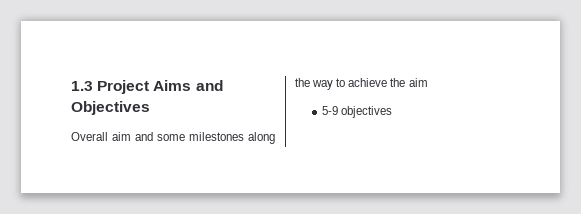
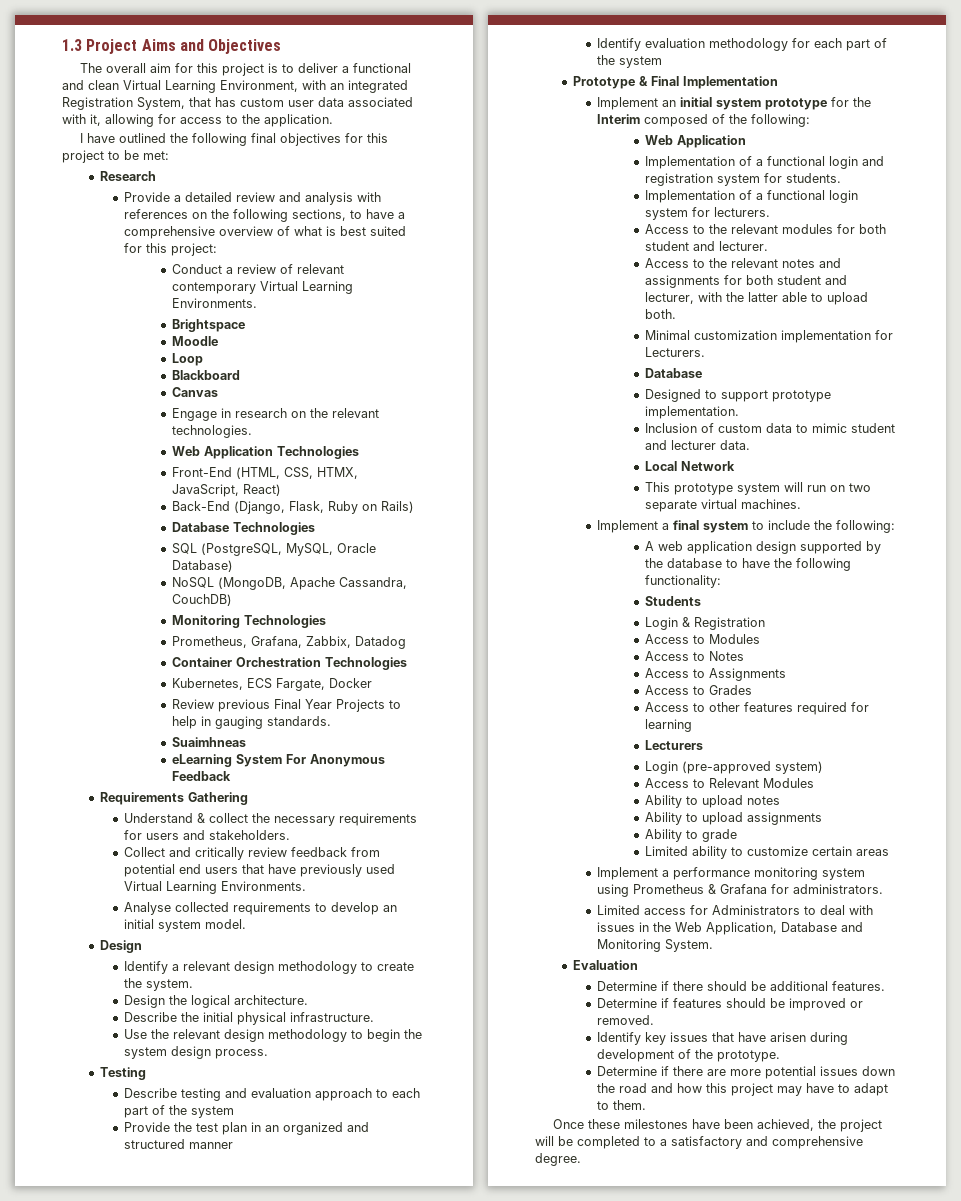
[71,132,275,144] [295,78,428,90] [322,106,393,118] Overall aim and some milestones along the way to achieve the aim // 5-9 objectives -> [80,63,412,76] [62,80,408,93] [62,97,413,110] [62,114,333,127] [80,133,389,146] [62,150,169,163] [99,171,156,181] [124,192,382,205] [124,209,406,222] [124,226,407,239] [124,243,218,256] [172,264,345,274] [172,281,354,294] [172,298,258,308] [172,319,246,332] [172,336,219,346] [172,353,204,366] [172,370,241,380] [172,387,219,397] [172,408,380,421] [172,425,253,438] [172,446,360,459] [172,467,359,479] [172,484,282,497] [172,501,415,514] [172,522,316,535] [172,543,377,556] [172,560,234,572] [172,577,408,590] [172,594,233,606] [172,615,327,628] [172,636,407,649] [172,657,408,670] [172,678,373,691] [172,699,402,712] [172,716,332,729] [172,737,247,747] [172,754,386,767] [172,771,232,781] [99,792,248,805] [124,813,418,826] [124,830,291,840] [124,847,381,860] [124,864,396,877] [124,881,307,894] [124,902,398,915] [124,919,247,932] [99,940,142,953] [124,961,415,974] [124,978,194,991] [124,995,309,1008] [124,1012,375,1025] [124,1029,423,1042] [124,1046,269,1059] [99,1067,146,1080] [124,1088,421,1101] [124,1105,235,1118] [124,1122,370,1135] [124,1139,234,1149] [597,38,888,51] [597,55,663,68] [572,76,778,89] [597,97,872,110] [597,114,811,127] [645,135,747,148] [645,156,885,169] [645,173,842,186] [645,190,859,203] [645,207,771,220] [645,224,887,234] [645,241,769,251] [645,258,842,268] [645,275,848,288] [645,292,869,305] [645,309,677,319] [645,330,894,343] [645,347,706,357] [645,368,703,378] [645,389,832,402] [645,406,740,419] [645,423,896,433] [645,440,751,450] [645,461,736,471] [645,482,872,495] [645,499,802,512] [597,520,896,533] [645,541,882,554] [645,558,852,571] [645,575,722,588] [645,596,702,606] [645,617,766,630] [645,634,761,644] [645,651,745,661] [645,668,787,681] [645,685,753,695] [645,702,870,715] [645,719,693,732] [645,740,704,750] [645,761,824,774] [645,778,815,788] [645,795,781,808] [645,812,823,825] [645,829,738,842] [645,846,890,859] [597,867,866,880] [597,884,884,897] [597,905,874,915] [597,922,864,935] [597,939,714,952] [572,960,638,970] [597,981,886,991] [597,998,864,1011] [597,1015,655,1025] [597,1032,849,1045] [597,1049,781,1062] [597,1066,896,1079] [597,1083,889,1096] [597,1100,647,1110] [553,1119,883,1132] [535,1136,863,1149] [535,1153,581,1166] The overall aim for this project is to deliver a functional and clean Virtual Learning Environment, with an integrated Registration System, that has custom user data associated with it, allowing for access to the application. // I have outlined the following final objectives for this project to be met: // Research // Provide a detailed review and analysis with references on the following sections, to have a comprehensive overview of what is best suited for this project: // Conduct a review of relevant contemporary Virtual Learning Environments. // Brightspace // Moodle // Loop // Blackboard // Canvas // Engage in research on the relevant technologies. // Web Application Technologies // Front-End (HTML, CSS, HTMX, JavaScript, React) // Back-End (Django, Flask, Ruby on Rails) // Database Technologies // SQL (PostgreSQL, MySQL, Oracle Database) // NoSQL (MongoDB, Apache Cassandra, CouchDB) // Monitoring Technologies // Prometheus, Grafana, Zabbix, Datadog // Container Orchestration Technologies // Kubernetes, ECS Fargate, Docker // Review previous Final Year Projects to help in gauging standards. // Suaimhneas // eLearning System For Anonymous Feedback // Requirements Gathering // Understand & collect the necessary requirements for users and stakeholders. // Collect and critically review feedback from potential end users that have previously used Virtual Learning Environments. // Analyse collected requirements to develop an initial system model. // Design // Identify a relevant design methodology to create the system. // Design the logical architecture. // Describe the initial physical infrastructure. // Use the relevant design methodology to begin the system design process. // Testing // Describe testing and evaluation approach to each part of the system // Provide the test plan in an organized and structured manner // Identify evaluation methodology for each part of the system // Prototype & Final Implementation // Implement an initial system prototype for the Interim composed of the following: // Web Application // Implementation of a functional login and registration system for students. // Implementation of a functional login system for lecturers. // Access to the relevant modules for both student and lecturer. // Access to the relevant notes and assignments for both student and lecturer, with the latter able to upload both. // Minimal customization implementation for Lecturers. // Database // Designed to support prototype implementation. // Inclusion of custom data to mimic student and lecturer data. // Local Network // This prototype system will run on two separate virtual machines. // Implement a final system to include the following: // A web application design supported by the database to have the following functionality: // Students // Login & Registration // Access to Modules // Access to Notes // Access to Assignments // Access to Grades // Access to other features required for learning // Lecturers // Login (pre-approved system) // Access to Relevant Modules // Ability to upload notes // Ability to upload assignments // Ability to grade // Limited ability to customize certain areas // Implement a performance monitoring system using Prometheus & Grafana for administrators. // Limited access for Administrators to deal with issues in the Web Application, Database and Monitoring System. // Evaluation // Determine if there should be additional features. // Determine if features should be improved or removed. // Identify key issues that have arisen during development of the prototype. // Determine if there are more potential issues down the road and how this project may have to adapt to them. // Once these milestones have been achieved, the project will be completed to a satisfactory and comprehensive degree.

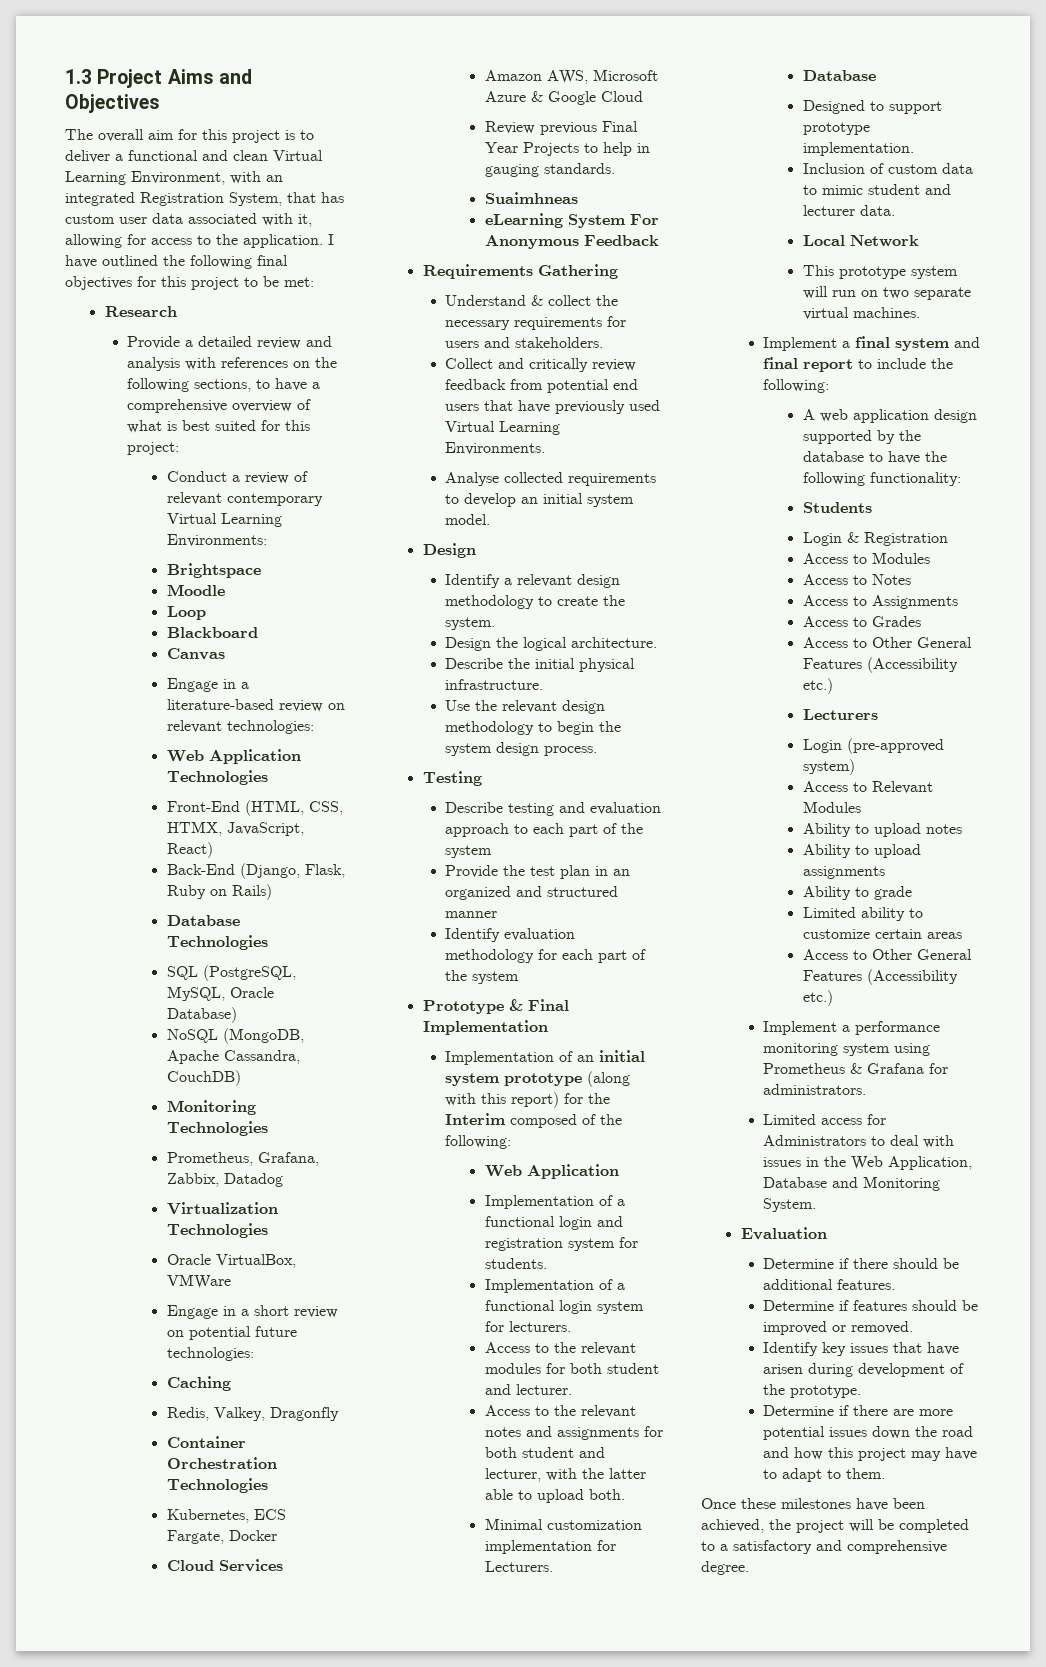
(333, 120) // -> (323, 241) none
[172,298,258,308] Environments. -> [166,534,267,547] Environments:
[235,408,380,418] [172,425,253,438] research on the relevant technologies. -> [240,682,249,689] [166,699,345,712] [166,720,314,734] a literature-based review on relevant technologies:
(407, 642) none -> [166,1202,278,1215] [166,1223,268,1238] [166,1254,296,1268] [166,1274,231,1289] [166,1305,338,1319] [166,1326,297,1340] [166,1347,254,1361] [166,1376,231,1391] [166,1407,339,1421] // Virtualization Technologies // Oracle VirtualBox, VMWare // Engage in a short review on potential future technologies: // Caching // Redis, Valkey, Dragonfly
(373, 683) none -> [166,1559,283,1572] [484,69,658,84] [484,91,643,105] // Cloud Services // Amazon AWS, Microsoft Azure & Google Cloud
[597,97,659,110] Implement -> [445,1051,574,1065] Implementation of
(828, 104) none -> [587,1071,631,1087] [445,1092,560,1108] (along with this report)
(749, 527) none -> [954,337,981,348] [763,357,854,372] and final report
[709,702,870,715] [645,719,693,732] other features required for learning -> [871,637,972,648] [802,657,958,673] [802,678,833,694] Other General Features (Accessibility etc.)
(890, 852) none -> [802,949,972,960] [802,969,958,985] [802,990,833,1006] // Access to Other General Features (Accessibility etc.)

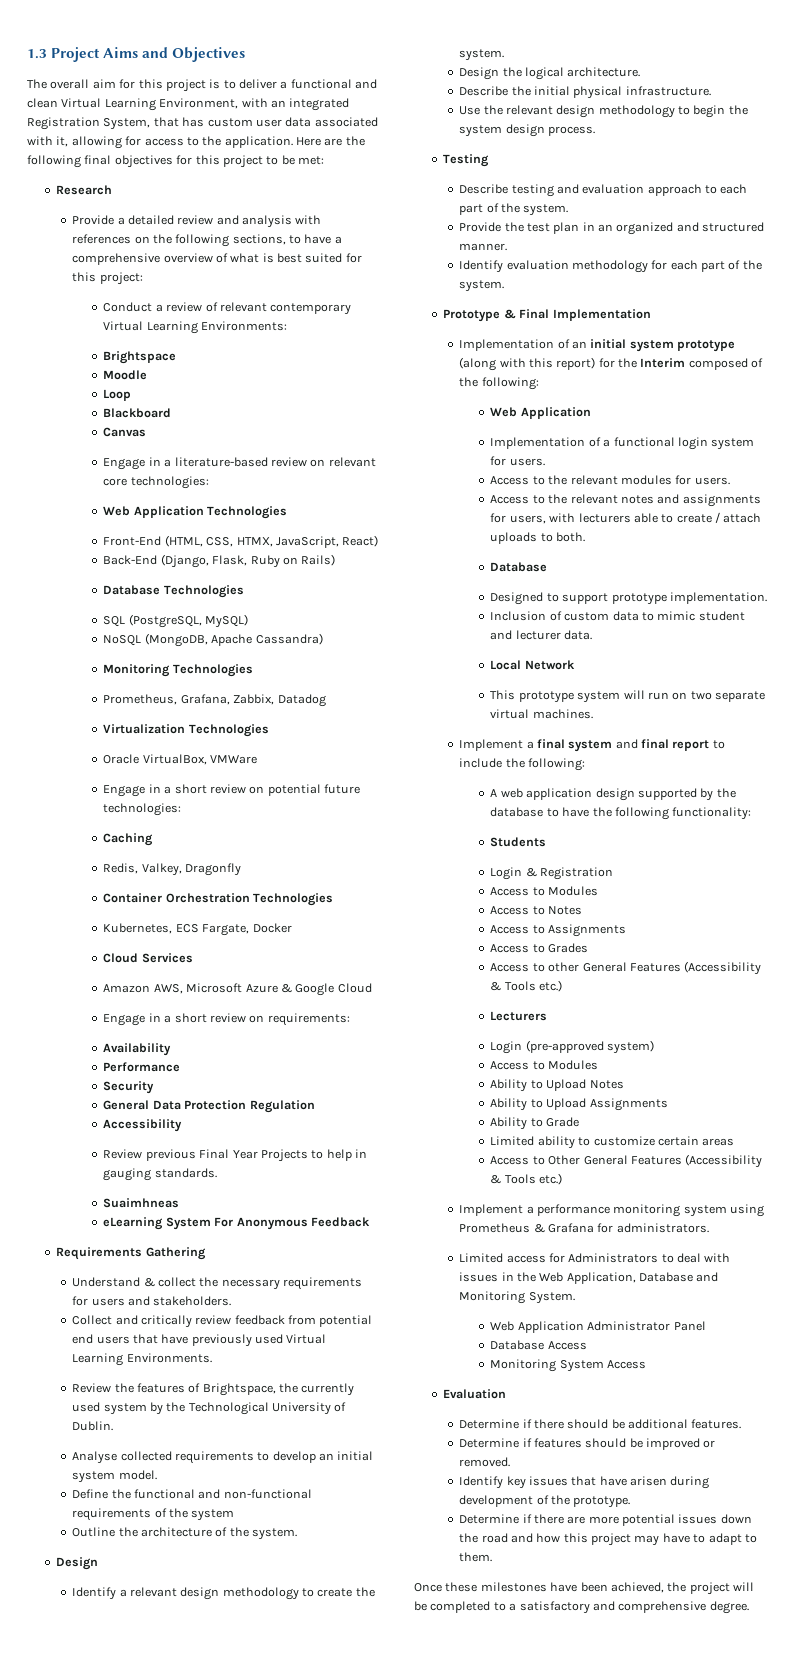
[328,234,334,245] [65,255,158,268] I have outlined -> [296,137,343,146] Here are
(222, 726) none -> [103,478,128,486] core
[166,986,274,1001] [166,1007,237,1023] MySQL, Oracle Database) -> [205,614,249,628] MySQL)
[223,1050,300,1064] [166,1070,241,1086] Cassandra, CouchDB) -> [255,633,323,645] Cassandra)
(643, 96) none -> [103,1013,350,1026] [103,1043,172,1056] [103,1062,181,1072] [103,1081,155,1094] [103,1100,315,1113] [103,1119,183,1132] // Engage in a short review on requirements: // Availability // Performance // Security // General Data Protection Regulation // Accessibility
(546, 448) none -> [72,1383,355,1396] [72,1402,347,1415] [72,1421,114,1431] // Review the features of Brightspace, the currently used system by the Technological University of Dublin.
(491, 519) none -> [72,1489,312,1499] [72,1508,235,1521] [72,1527,297,1540] // Define the functional and non-functional requirements of the system // Outline the architecture of the system.
[445,845,493,858] system -> [523,204,569,216] system.
[445,911,498,918] manner -> [459,243,508,251] manner.
[472,971,520,984] system -> [459,280,505,292] system.
[596,1216,623,1227] [484,1237,638,1251] [484,1258,547,1269] [484,1279,625,1293] [484,1300,644,1314] [484,1321,571,1332] and registration system for students. // Implementation of a functional login system for lecturers. -> [711,438,755,450] [490,456,545,466] system for users.
[569,1363,659,1374] [484,1384,572,1395] both student and lecturer. -> [694,477,730,485] users.
[484,1447,605,1458] [484,1468,646,1482] [484,1489,625,1503] [484,1518,642,1530] [484,1540,616,1554] [484,1561,553,1572] both student and lecturer, with the latter able to upload both. // Minimal customization implementation for Lecturers. -> [509,512,762,524] [490,532,586,544] users, with lecturers able to create / attach uploads to both.
[871,637,972,648] [802,657,958,673] Other General Features (Accessibility -> [548,961,762,975] [490,981,536,991] other General Features (Accessibility & Tools
[871,781,933,794] Relevant -> (545, 1065) none
[873,823,962,837] [802,844,921,858] [802,866,885,879] [802,886,912,900] upload notes // Ability to upload assignments // Ability to grade -> [546,1079,624,1091] [490,1098,668,1111] [490,1117,580,1130] Upload Notes // Ability to Upload Assignments // Ability to Grade
(958, 977) none -> [490,1174,536,1184] & Tools
(817, 1205) none -> [490,1321,706,1333] [490,1340,587,1350] [490,1359,647,1372] // Web Application Administrator Panel // Database Access // Monitoring System Access

